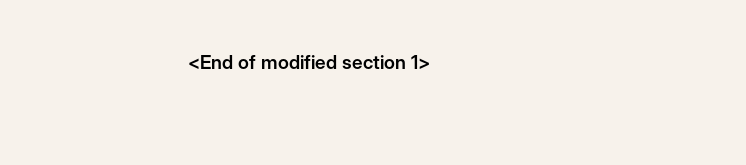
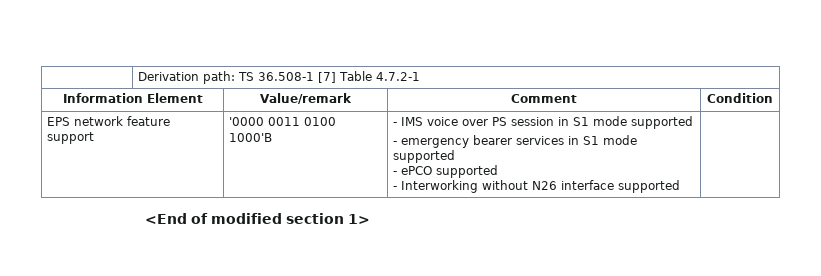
(187, 62) none -> [137,71,420,84] [62,93,203,103] [260,93,352,104] [511,94,577,103] [707,93,773,103] [46,116,170,126] [46,132,94,144] [228,117,336,126] [228,133,272,142] [392,116,693,129] [392,135,637,148] [392,150,455,163] [392,165,498,178] [392,180,680,193] | Derivation path: TS 36.508-1 [7] Table 4.7.2-1 // Information Element | Value/remark | Comment | Condition // EPS network feature support | '0000 0011 0100 1000'B | - IMS voice over PS session in S1 mode supported // - emergency bearer services in S1 mode supported // - ePCO supported // - Interworking without N26 interface supported | //

